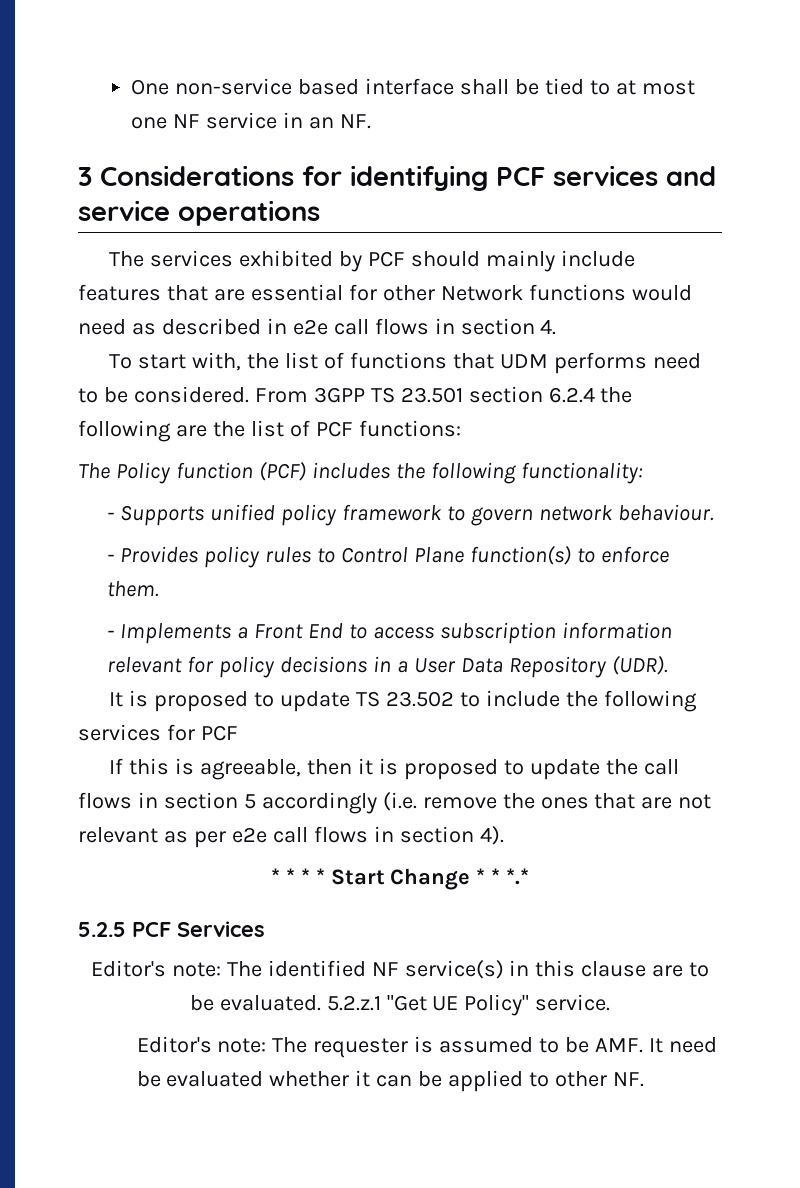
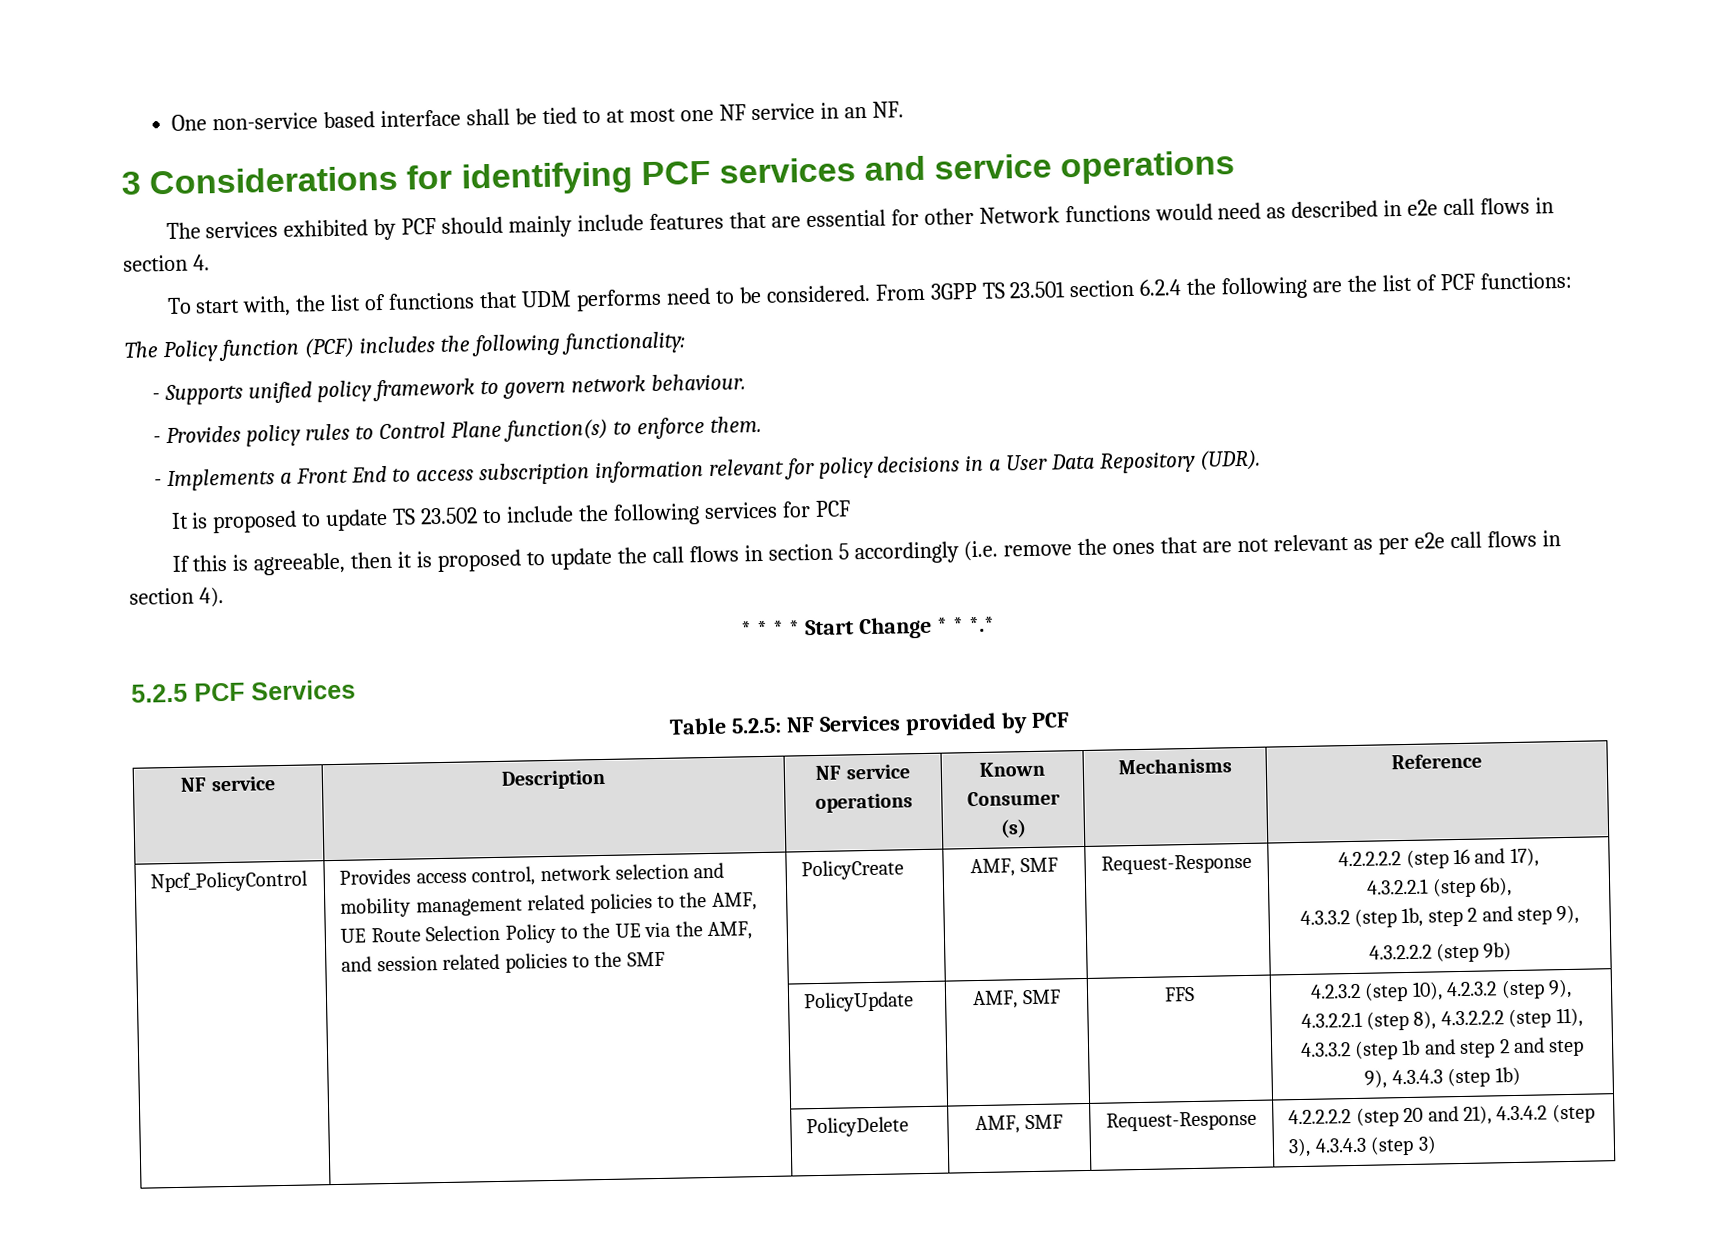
[90,960,710,979] [189,994,611,1016] [136,1036,717,1058] [136,1070,644,1092] Editor's note: The identified NF service(s) in this clause are to be evaluated. 5.2.z.1 "Get UE Policy" service. // Editor's note: The requester is assumed to be AMF. It need be evaluated whether it can be applied to other NF. -> [669,712,1070,736] [180,776,276,792] [501,769,606,790] [815,764,910,780] [814,793,913,814] [979,761,1045,777] [966,790,1061,807] [1000,819,1027,839] [1117,757,1232,775] [1391,753,1482,770] [150,870,309,893] [339,862,725,887] [340,892,757,918] [340,921,753,944] [341,951,665,973] [801,859,905,881] [970,857,1058,878] [1101,853,1252,875] [1338,847,1539,869] [1366,877,1512,898] [1299,904,1580,928] [1368,942,1513,963] [803,991,915,1013] [972,989,1061,1010] [1163,986,1195,1002] [1310,978,1572,1002] [1300,1007,1583,1031] [1299,1037,1585,1060] [1364,1066,1521,1089] [806,1116,910,1138] [975,1114,1063,1135] [1106,1110,1257,1132] [1288,1103,1595,1127] [1288,1135,1437,1158] Table 5.2.5: NF Services provided by PCF // NF service | Description | NF service operations | Known Consumer (s) | Mechanisms | Reference // Npcf_PolicyControl | Provides access control, network selection and mobility management related policies to the AMF, UE Route Selection Policy to the UE via the AMF, and session related policies to the SMF | PolicyCreate | AMF, SMF | Request-Response | 4.2.2.2.2 (step 16 and 17), // 4.3.2.2.1 (step 6b), // 4.3.3.2 (step 1b, step 2 and step 9), // 4.3.2.2.2 (step 9b) // | | PolicyUpdate | AMF, SMF | FFS | 4.2.3.2 (step 10), 4.2.3.2 (step 9), 4.3.2.2.1 (step 8), 4.3.2.2.2 (step 11), 4.3.3.2 (step 1b and step 2 and step 9), 4.3.4.3 (step 1b) // | | PolicyDelete | AMF, SMF | Request-Response | 4.2.2.2.2 (step 20 and 21), 4.3.4.2 (step 3), 4.3.4.3 (step 3)

